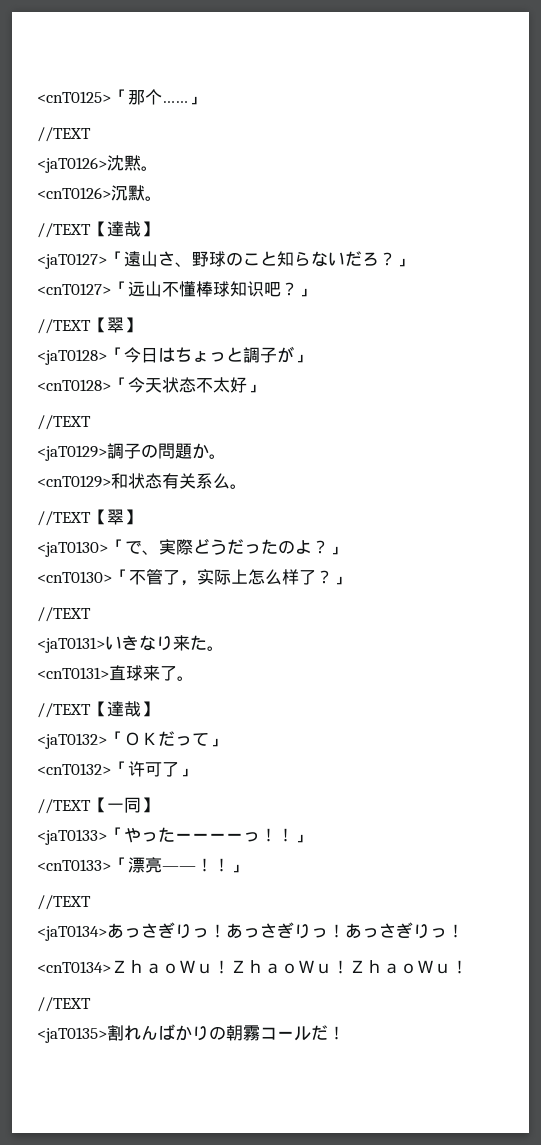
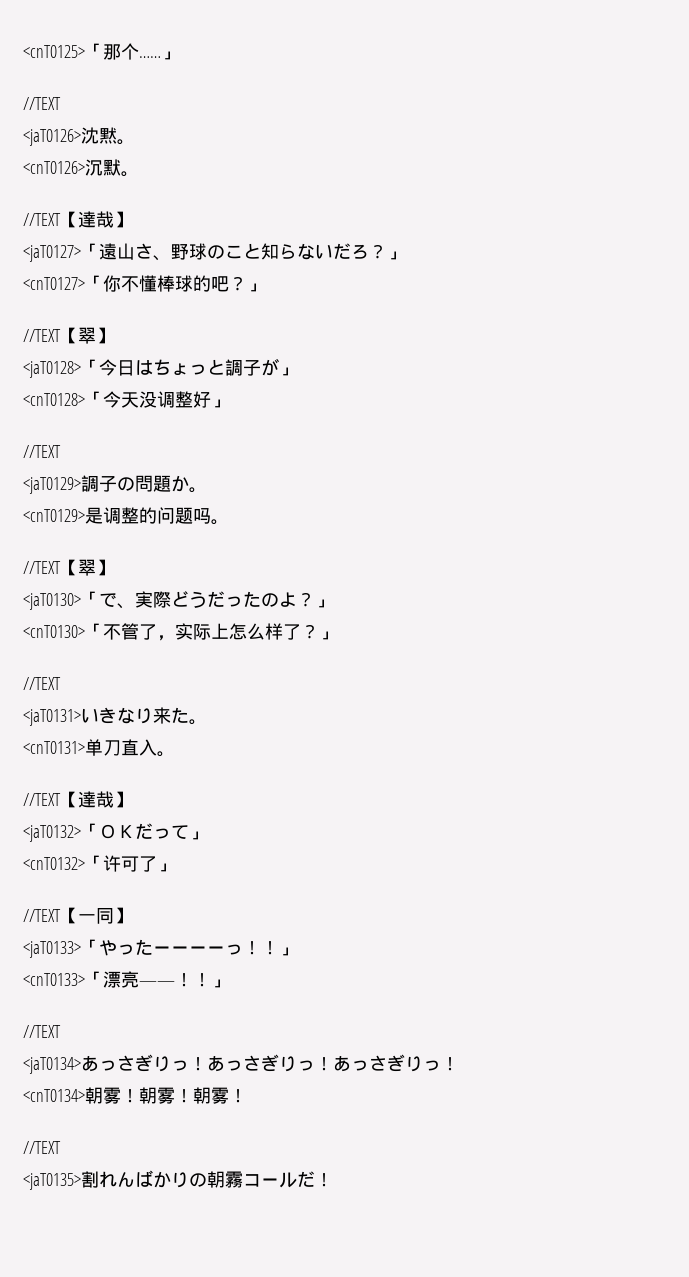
[128,281,162,297] 远山 -> [103,275,121,292] 你
[230,281,264,297] 知识 -> [193,275,211,292] 的
[162,377,230,393] 状态不太 -> [139,391,193,408] 没调整
[111,473,230,489] 和状态有关系么 -> [85,507,211,524] 是调整的问题吗
[109,665,177,681] 直球来了 -> [85,739,157,756] 单刀直入
[111,960,451,974] ＺｈａｏＷｕ！ＺｈａｏＷｕ！ＺｈａｏＷｕ -> [85,1087,229,1104] 朝雾！朝雾！朝雾

